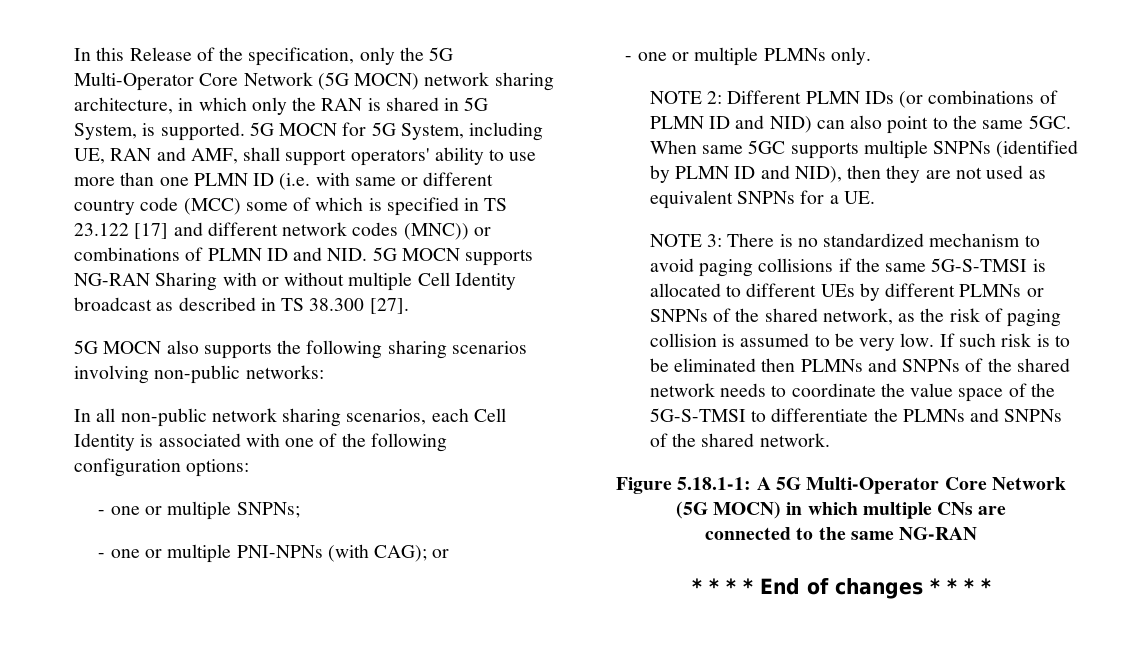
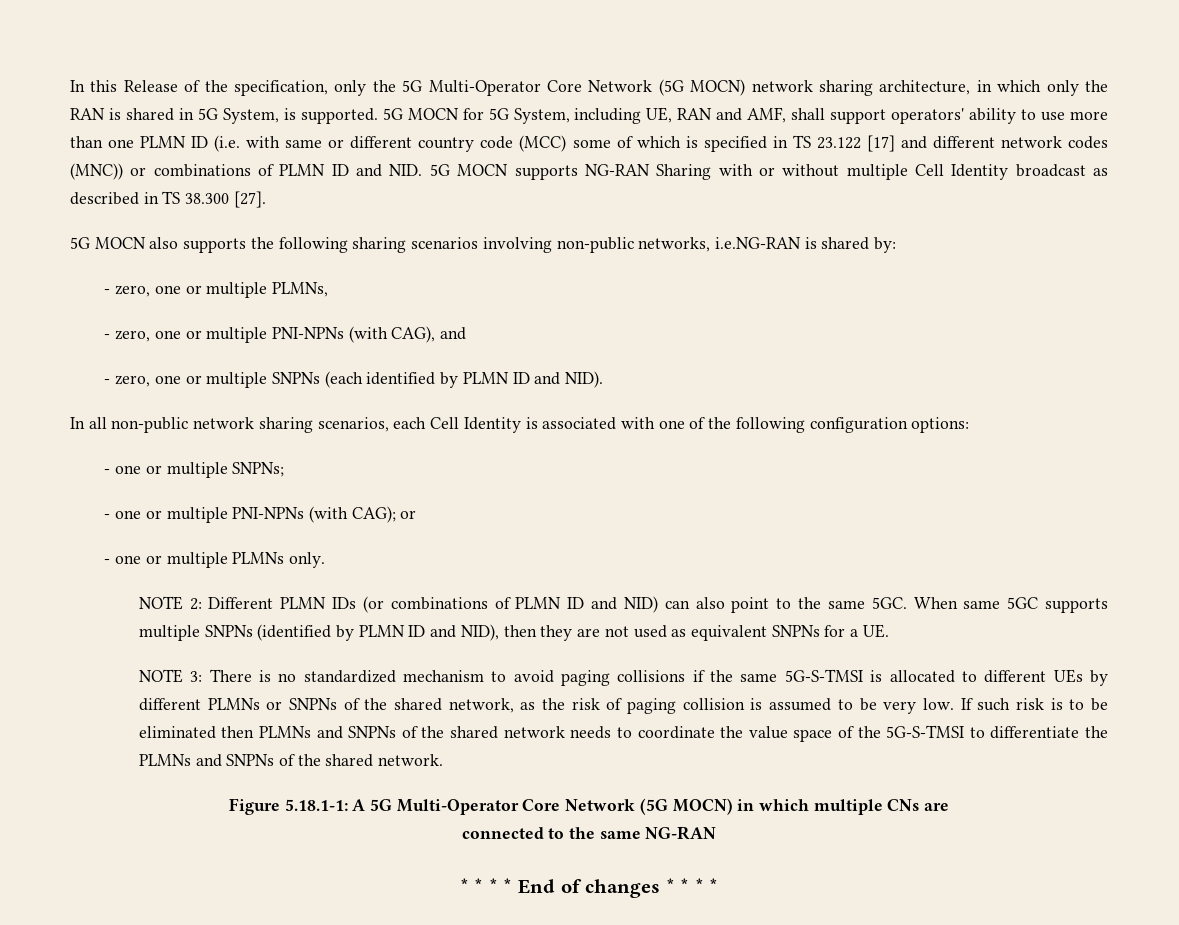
[245,365,324,379] networks: -> [638,237,897,253] [104,282,329,298] [104,326,467,343] [104,371,604,388] networks, i.e.NG-RAN is shared by: // - zero, one or multiple PLMNs, // - zero, one or multiple PNI-NPNs (with CAG), and // - zero, one or multiple SNPNs (each identified by PLMN ID and NID).

